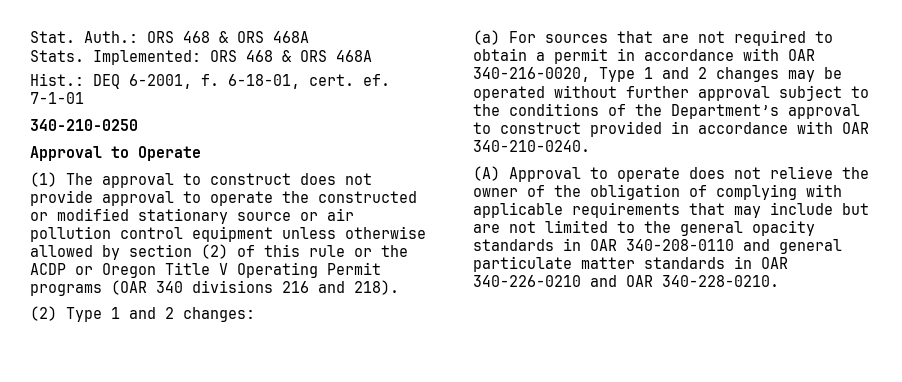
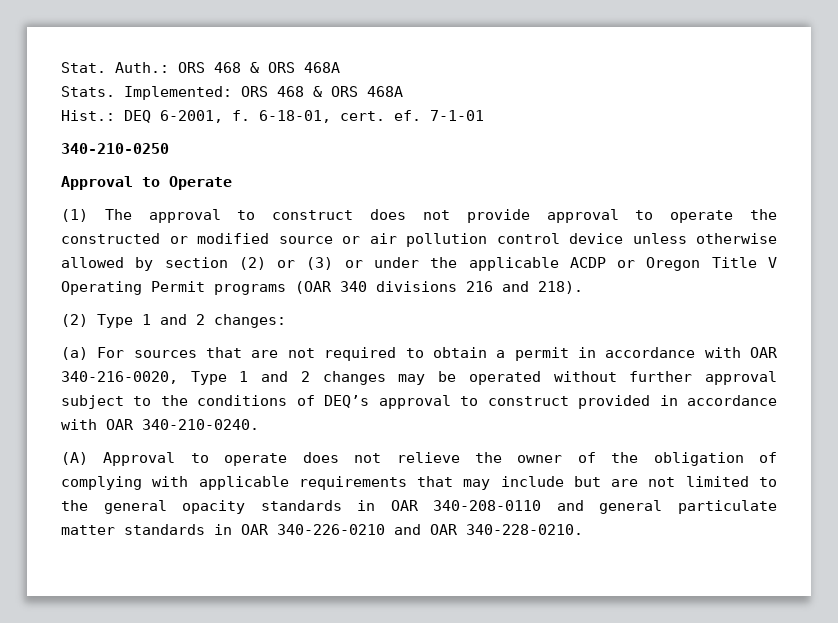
[138,208,228,224] stationary -> (269, 238) none
[192,226,273,242] equipment -> [569,233,623,244] device
[237,244,408,257] of this rule or the -> [277,257,559,271] or (3) or under the applicable
[635,104,779,119] the Department’s -> [324,395,370,408] DEQ’s

